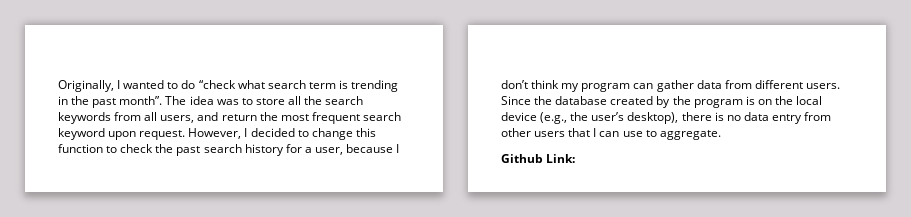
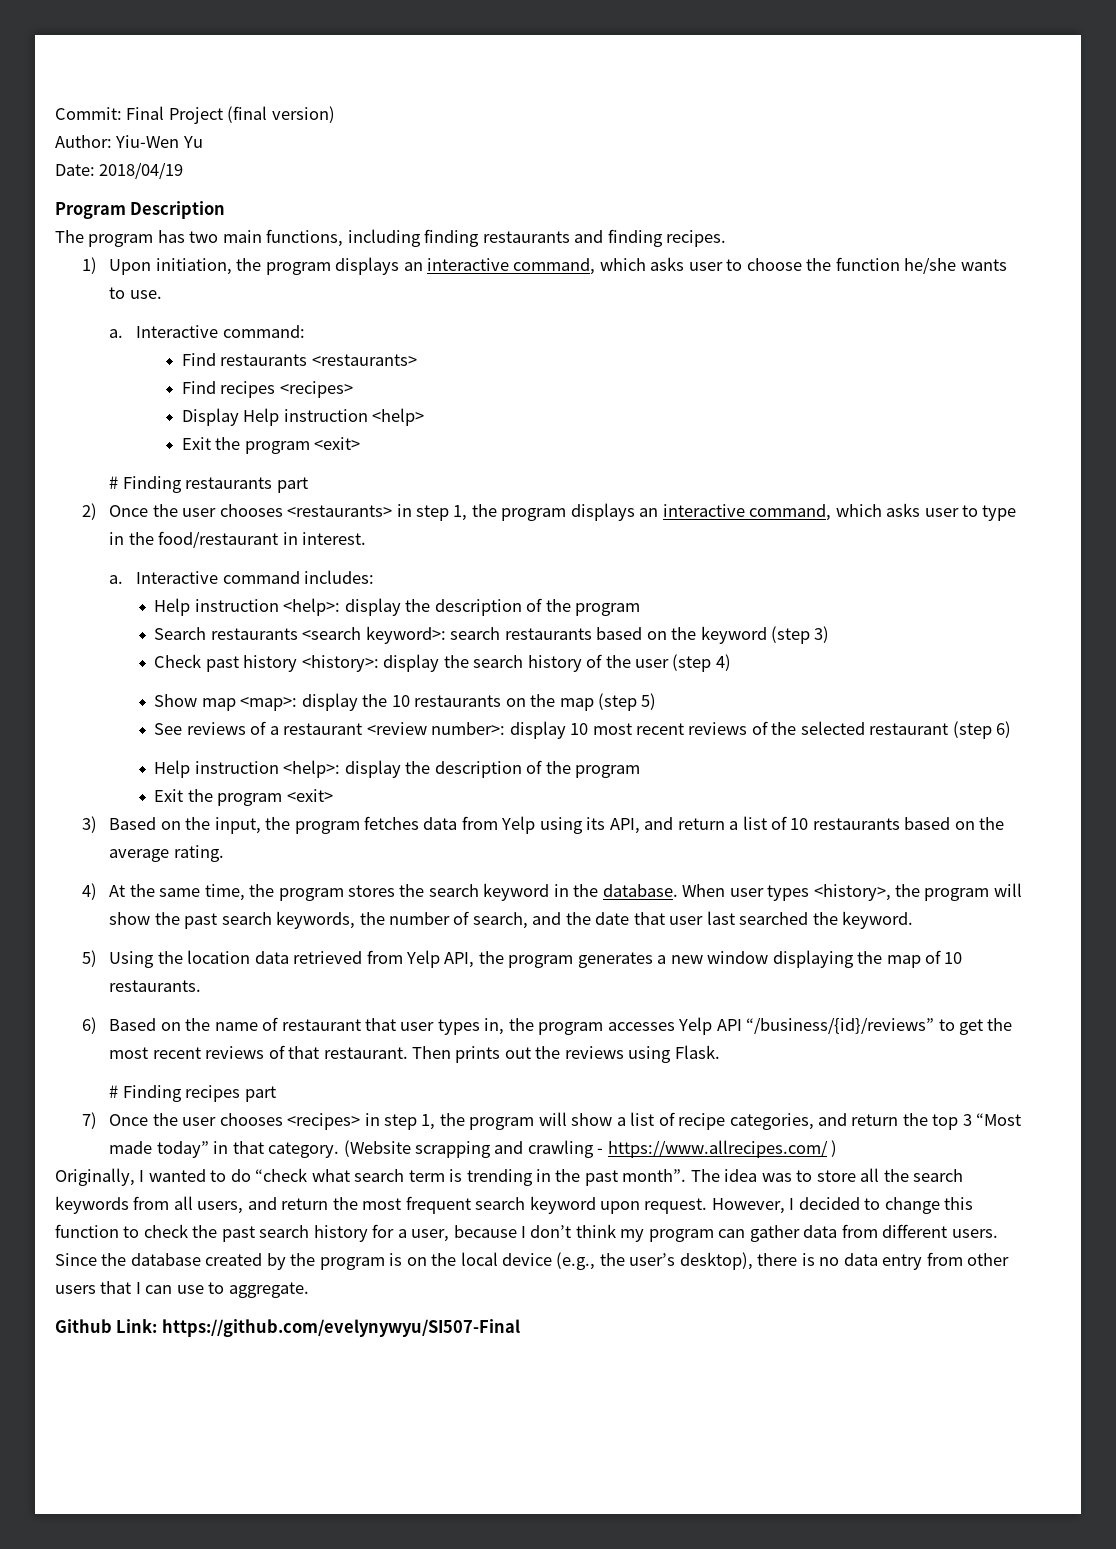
(58, 86) none -> [55,106,335,124] [55,135,203,148] [55,162,184,179] [55,201,226,219] [55,229,727,247] [82,257,1007,275] [109,287,162,299] [109,325,305,338] [181,353,417,366] [181,381,353,398] [181,408,424,426] [181,437,360,454] [109,476,308,493] [82,503,1017,521] [109,531,367,548] [109,570,375,584] [154,598,641,616] [154,626,830,644] [154,654,731,672] [154,693,657,711] [154,721,1012,739] [154,760,641,778] [154,789,333,806] [82,816,1005,834] [109,845,224,862] [82,883,1022,901] [109,911,913,929] [82,950,963,968] [109,980,202,992] [82,1017,1013,1035] [109,1045,720,1063] [109,1085,276,1102] [82,1112,1022,1130] [109,1140,838,1158] Commit: Final Project (final version) // Author: Yiu-Wen Yu // Date: 2018/04/19 // Program Description // The program has two main functions, including finding restaurants and finding recipes. // 1) Upon initiation, the program displays an interactive command, which asks user to choose the function he/she wants to use. // a. Interactive command: // Find restaurants <restaurants> // Find recipes <recipes> // Display Help instruction <help> // Exit the program <exit> // # Finding restaurants part // 2) Once the user chooses <restaurants> in step 1, the program displays an interactive command, which asks user to type in the food/restaurant in interest. // a. Interactive command includes: // Help instruction <help>: display the description of the program // Search restaurants <search keyword>: search restaurants based on the keyword (step 3) // Check past history <history>: display the search history of the user (step 4) // Show map <map>: display the 10 restaurants on the map (step 5) // See reviews of a restaurant <review number>: display 10 most recent reviews of the selected restaurant (step 6) // Help instruction <help>: display the description of the program // Exit the program <exit> // 3) Based on the input, the program fetches data from Yelp using its API, and return a list of 10 restaurants based on the average rating. // 4) At the same time, the program stores the search keyword in the database. When user types <history>, the program will show the past search keywords, the number of search, and the date that user last searched the keyword. // 5) Using the location data retrieved from Yelp API, the program generates a new window displaying the map of 10 restaurants. // 6) Based on the name of restaurant that user types in, the program accesses Yelp API “/business/{id}/reviews” to get the most recent reviews of that restaurant. Then prints out the reviews using Flask. // # Finding recipes part // 7) Once the user chooses <recipes> in step 1, the program will show a list of recipe categories, and return the top 3 “Most made today” in that category. (Website scrapping and crawling - https://www.allrecipes.com/ ) //
(576, 158) none -> [161,1319,520,1337] https://github.com/evelynywyu/SI507-Final

